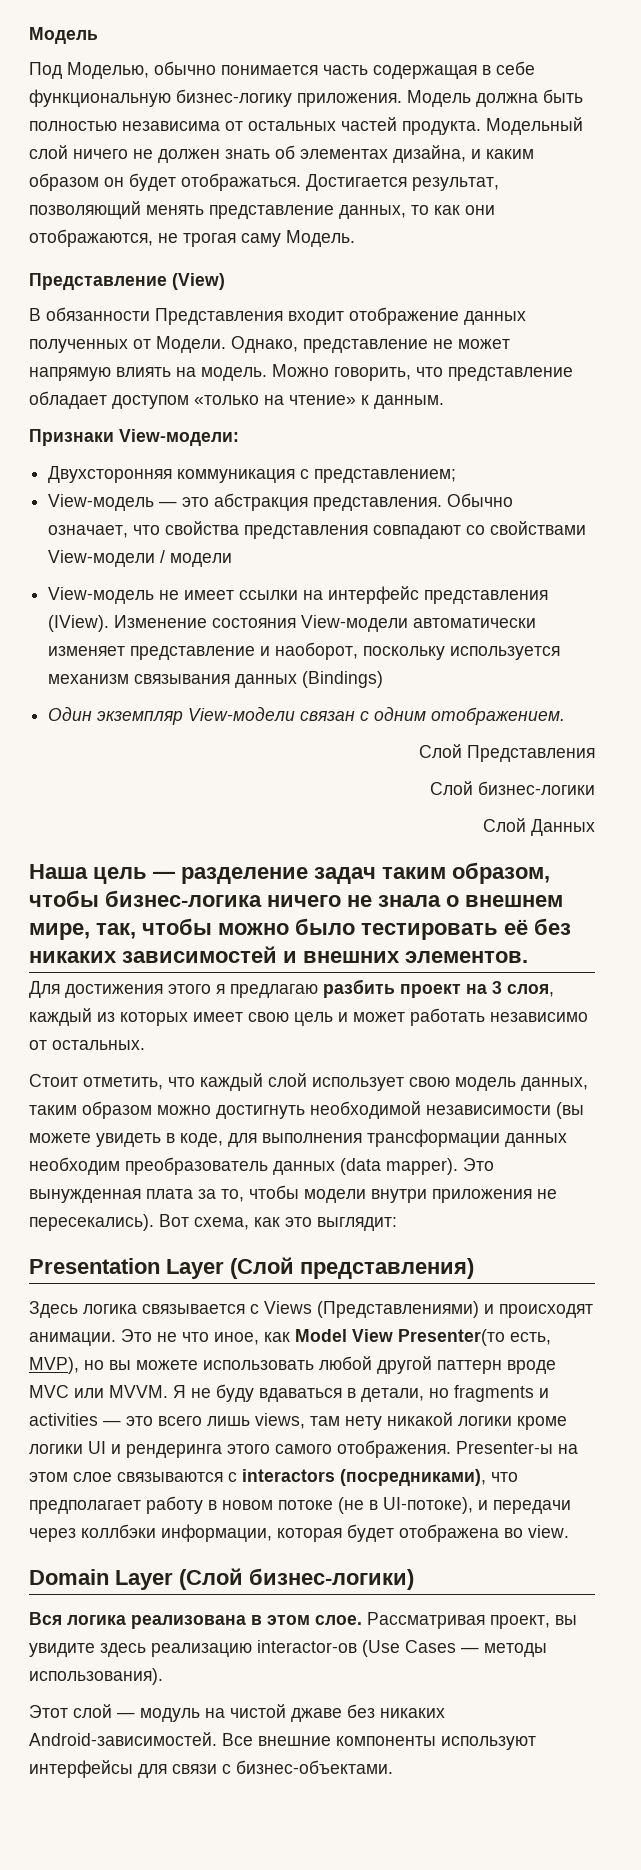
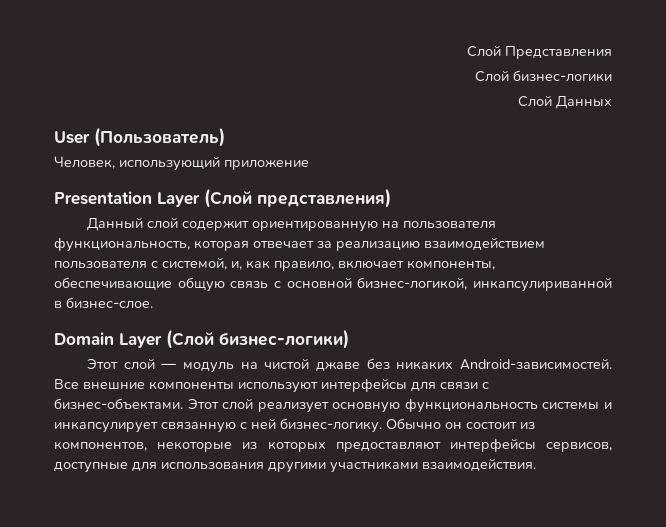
[29,27,98,44] [29,61,535,79] [29,89,583,107] [29,117,583,135] [29,145,534,163] [29,173,499,191] [29,201,495,219] [29,229,355,247] [29,273,225,290] [29,307,526,325] [29,336,510,353] [29,364,573,381] [29,391,444,409] [29,429,239,446] [48,466,457,483] [48,493,514,511] [48,521,587,539] [48,550,233,567] [48,586,549,604] [48,615,537,632] [48,642,561,660] [48,671,384,688] [48,707,566,725] Модель // Под Моделью, обычно понимается часть содержащая в себе функциональную бизнес-логику приложения. Модель должна быть полностью независима от остальных частей продукта. Модельный слой ничего не должен знать об элементах дизайна, и каким образом он будет отображаться. Достигается результат, позволяющий менять представление данных, то как они отображаются, не трогая саму Модель. // Представление (View) // В обязанности Представления входит отображение данных полученных от Модели. Однако, представление не может напрямую влиять на модель. Можно говорить, что представление обладает доступом «только на чтение» к данным. // Признаки View-модели: // Двухсторонняя коммуникация с представлением; // View-модель — это абстракция представления. Обычно означает, что свойства представления совпадают со свойствами View-модели / модели // View-модель не имеет ссылки на интерфейс представления (IView). Изменение состояния View-модели автоматически изменяет представление и наоборот, поскольку используется механизм связывания данных (Bindings) // Один экземпляр View-модели связан с одним отображением. // -> (467, 51) none
[29,862,550,884] [29,890,563,907] [29,918,571,940] [29,946,528,963] [29,979,554,998] [29,1008,588,1026] [29,1040,145,1050] [29,1073,588,1091] [29,1101,584,1119] [29,1129,567,1147] [29,1157,494,1175] [29,1185,557,1203] [29,1214,397,1231] [29,1257,474,1279] [29,1301,593,1318] [29,1329,551,1346] [29,1356,556,1374] [29,1384,549,1402] [29,1412,567,1430] [29,1440,578,1458] [29,1469,518,1486] [29,1496,571,1514] [29,1524,569,1542] [29,1568,414,1590] [29,1612,577,1629] [29,1640,547,1657] [29,1668,163,1685] Наша цель — разделение задач таким образом, чтобы бизнес-логика ничего не знала о внешнем мире, так, чтобы можно было тестировать её без никаких зависимостей и внешних элементов. // Для достижения этого я предлагаю разбить проект на 3 слоя, каждый из которых имеет свою цель и может работать независимо от остальных. // Стоит отметить, что каждый слой использует свою модель данных, таким образом можно достигнуть необходимой независимости (вы можете увидеть в коде, для выполнения трансформации данных необходим преобразователь данных (data mapper). Это вынужденная плата за то, чтобы модели внутри приложения не пересекались). Вот схема, как это выглядит: // Presentation Layer (Слой представления) // Здесь логика связывается с Views (Представлениями) и происходят анимации. Это не что иное, как Model View Presenter(то есть, MVP), но вы можете использовать любой другой паттерн вроде MVC или MVVM. Я не буду вдаваться в детали, но fragments и activities — это всего лишь views, там нету никакой логики кроме логики UI и рендеринга этого самого отображения. Presenter-ы на этом слое связываются с interactors (посредниками), что предполагает работу в новом потоке (не в UI-потоке), и передачи через коллбэки информации, которая будет отображена во view. // Domain Layer (Слой бизнес-логики) // Вся логика реализована в этом слое. Рассматривая проект, вы увидите здесь реализацию interactor-ов (Use Cases — методы использования). -> [54,127,225,147] [54,156,309,171] [54,188,391,208] [87,217,497,232] [54,237,545,252] [54,257,495,271] [54,277,612,292] [54,297,153,309] [54,329,349,349] User (Пользователь) // Человек, использующий приложение // Presentation Layer (Слой представления) // Данный слой содержит ориентированную на пользователя функциональность, которая отвечает за реализацию взаимодействием пользователя с системой, и, как правило, включает компоненты, обеспечивающие общую связь с основной бизнес-логикой, инкапсулириванной в бизнес-слое. // Domain Layer (Слой бизнес-логики)
(393, 1767) none -> [187,398,612,413] [54,418,535,433] [54,438,612,452] [54,458,536,473] Этот слой реализует основную функциональность системы и инкапсулирует связанную с ней бизнес-логику. Обычно он состоит из компонентов, некоторые из которых предоставляют интерфейсы сервисов, доступные для использования другими участниками взаимодействия.

